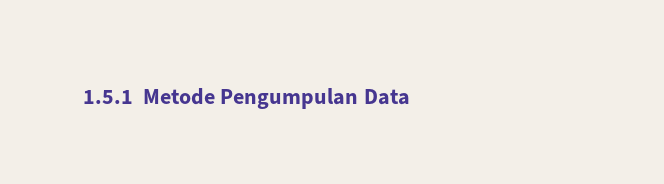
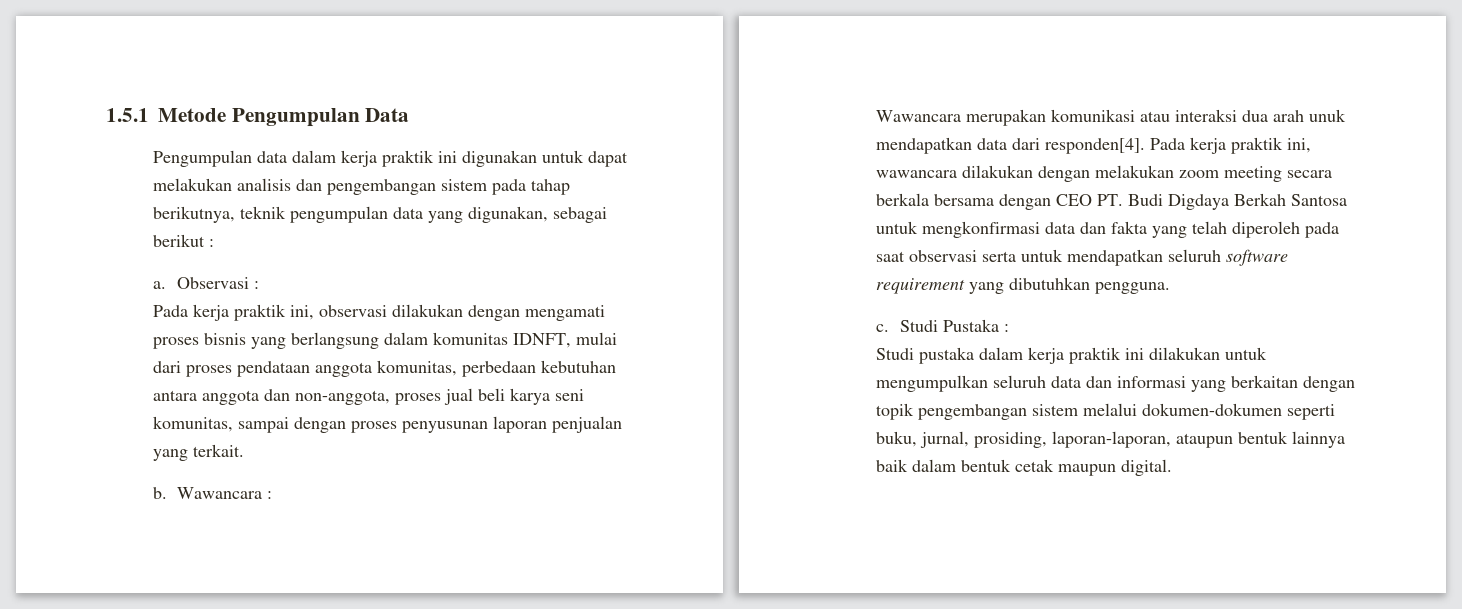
(411, 97) none -> [153,150,629,167] [153,178,571,195] [153,206,608,223] [153,234,215,247] [153,277,260,289] [153,304,606,321] [153,332,618,349] [153,360,617,377] [153,388,585,405] [153,416,623,433] [153,444,245,461] [153,487,273,499] [876,109,1347,126] [876,137,1312,154] [876,165,1333,182] [876,193,1348,210] [876,221,1340,238] [876,249,1289,266] [876,277,1171,294] [876,319,1010,332] [876,347,1268,364] [876,375,1356,392] [876,403,1336,420] [876,431,1346,448] [876,459,1173,476] // Pengumpulan data dalam kerja praktik ini digunakan untuk dapat melakukan analisis dan pengembangan sistem pada tahap berikutnya, teknik pengumpulan data yang digunakan, sebagai berikut : // a. Observasi : // Pada kerja praktik ini, observasi dilakukan dengan mengamati proses bisnis yang berlangsung dalam komunitas IDNFT, mulai dari proses pendataan anggota komunitas, perbedaan kebutuhan antara anggota dan non-anggota, proses jual beli karya seni komunitas, sampai dengan proses penyusunan laporan penjualan yang terkait. // b. Wawancara : // Wawancara merupakan komunikasi atau interaksi dua arah unuk mendapatkan data dari responden[4]. Pada kerja praktik ini, wawancara dilakukan dengan melakukan zoom meeting secara berkala bersama dengan CEO PT. Budi Digdaya Berkah Santosa untuk mengkonfirmasi data dan fakta yang telah diperoleh pada saat observasi serta untuk mendapatkan seluruh software requirement yang dibutuhkan pengguna. // c. Studi Pustaka : // Studi pustaka dalam kerja praktik ini dilakukan untuk mengumpulkan seluruh data dan informasi yang berkaitan dengan topik pengembangan sistem melalui dokumen-dokumen seperti buku, jurnal, prosiding, laporan-laporan, ataupun bentuk lainnya baik dalam bentuk cetak maupun digital.

